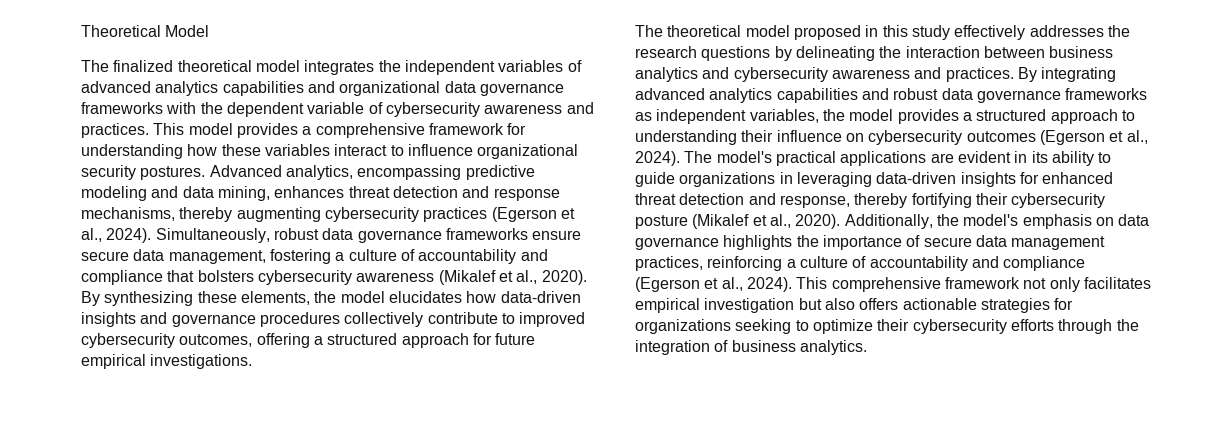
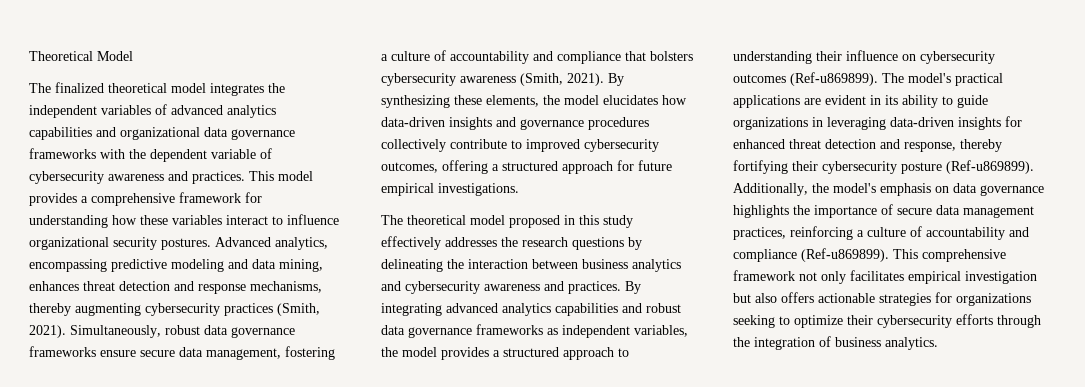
[491,207,575,222] [81,228,152,243] (Egerson et al., 2024). -> [277,303,320,316] [29,325,66,338] (Smith, 2021).
[438,270,587,285] (Mikalef et al., 2020). -> [520,73,604,86] (Smith, 2021).
[1039,130,1148,145] [635,151,680,166] (Egerson et al., 2024). -> [790,72,878,86] (Ref-u869899).
[692,214,841,229] (Mikalef et al., 2020). -> [946,160,1034,174] (Ref-u869899).
[635,277,792,292] (Egerson et al., 2024). -> [801,248,889,262] (Ref-u869899).

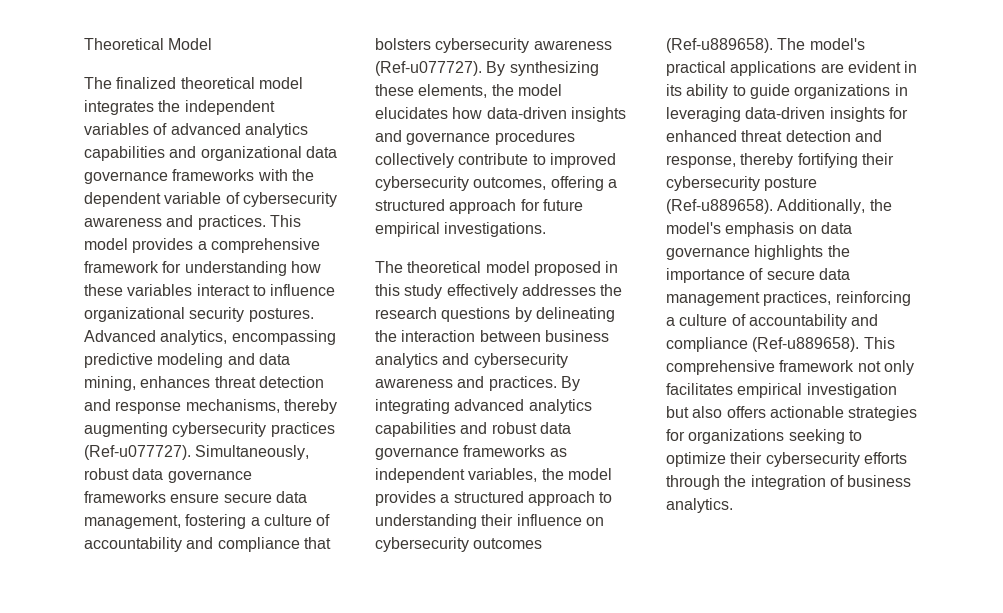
[277,303,320,316] [29,325,66,338] (Smith, 2021). -> [84,445,191,460] (Ref-u077727).
[520,73,604,86] (Smith, 2021). -> [375,61,482,76] (Ref-u077727).
[790,72,878,86] (Ref-u869899). -> [666,38,773,53] (Ref-u889658).
[946,160,1034,174] (Ref-u869899). -> [666,199,773,214] (Ref-u889658).
[801,248,889,262] (Ref-u869899). -> [752,337,860,352] (Ref-u889658).

